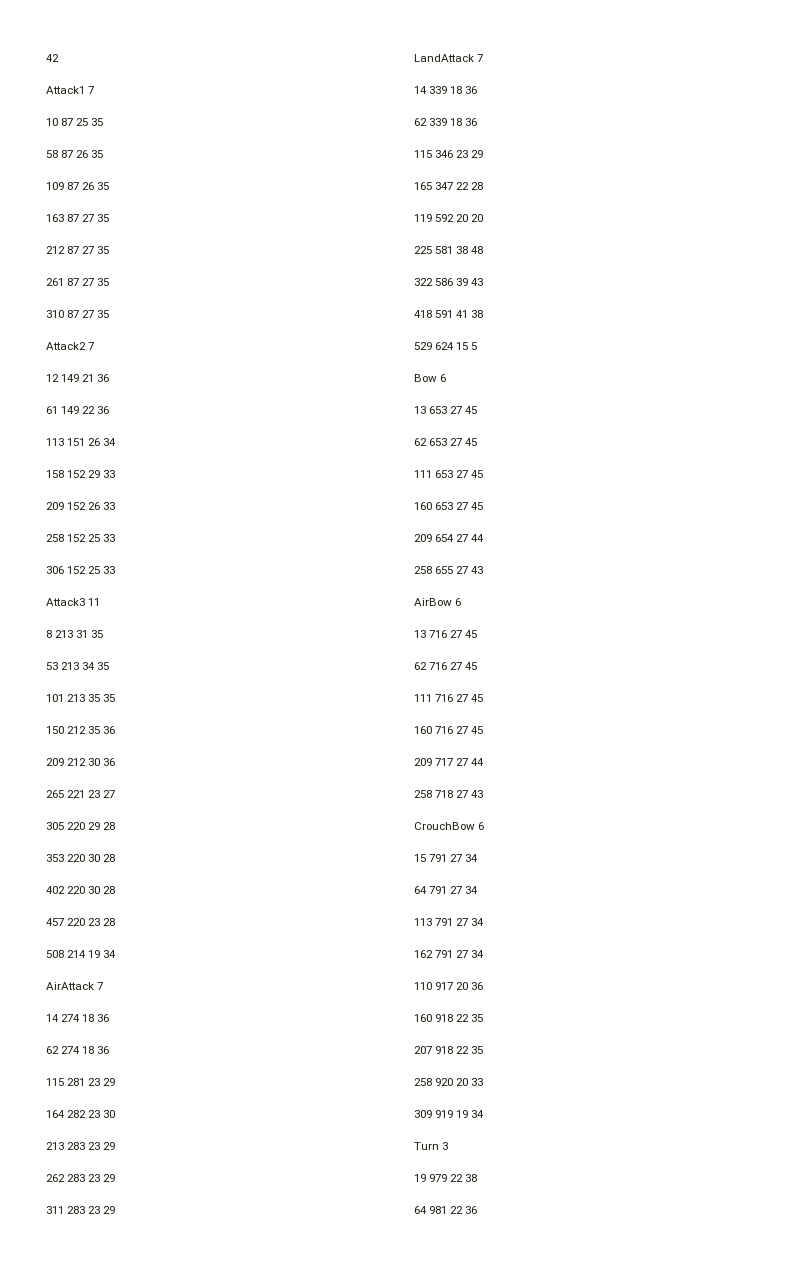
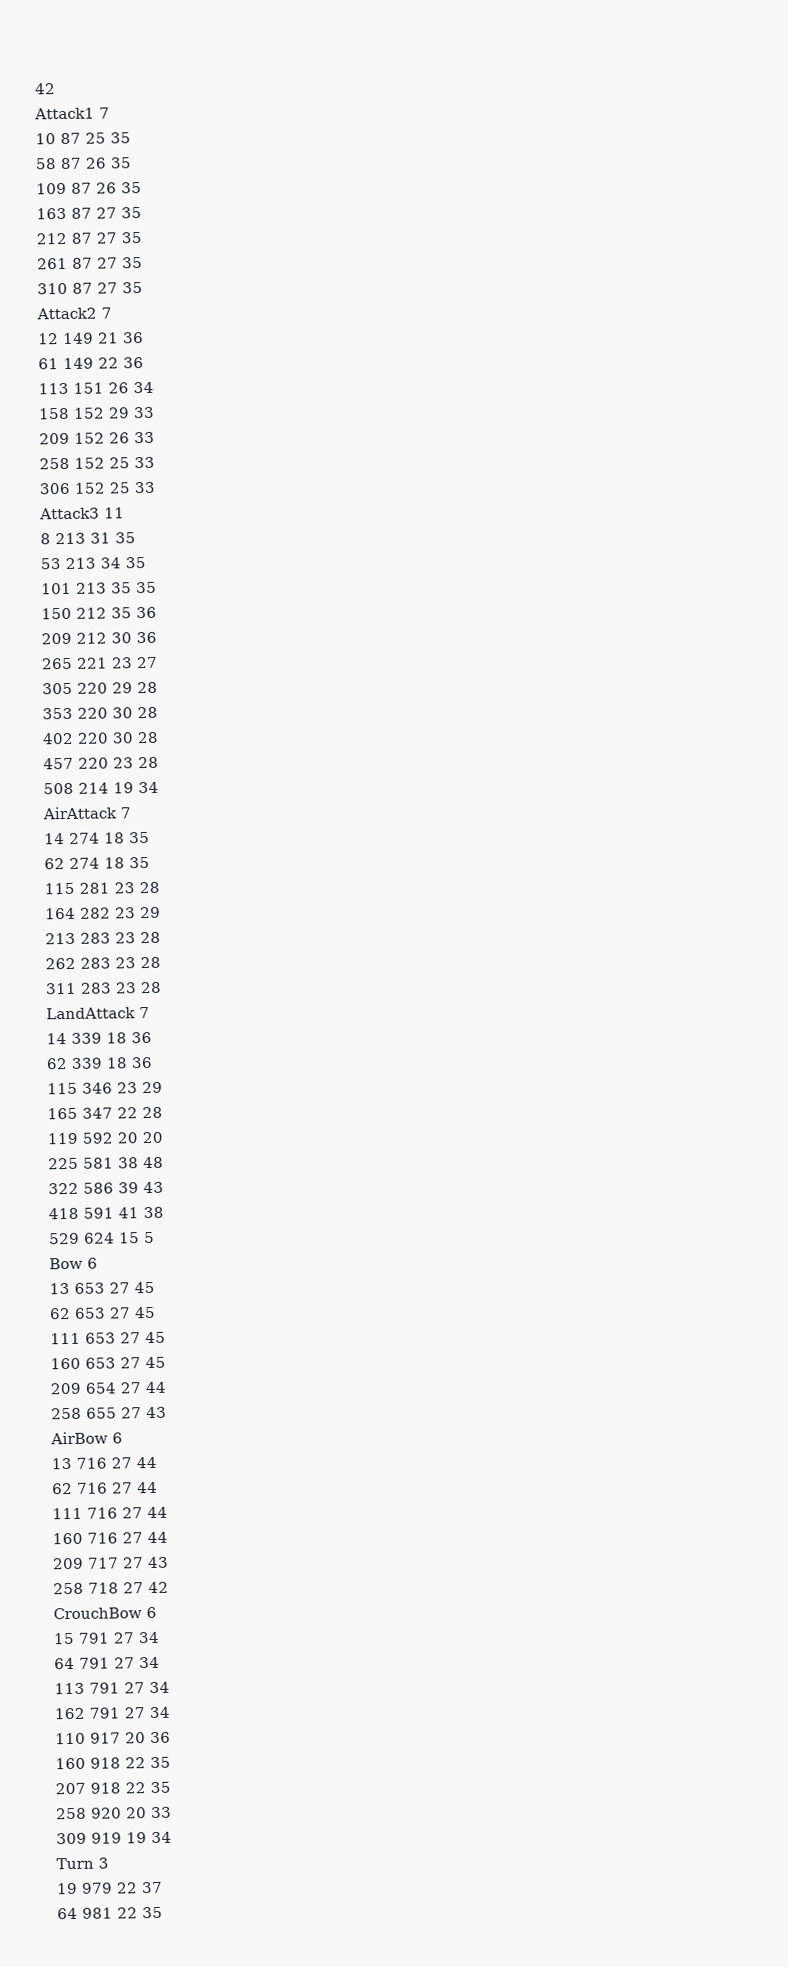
[97,1014,110,1022] 36 -> [129,831,150,844] 35
[97,1046,110,1054] 36 -> [129,856,150,869] 35
[103,1078,116,1086] 29 -> [139,881,160,894] 28
[103,1110,116,1118] 30 -> [140,906,161,919] 29
[103,1142,116,1150] 29 -> [140,931,161,944] 28
[103,1174,116,1182] 29 -> [140,956,161,969] 28
[103,1206,116,1214] 29 -> [140,981,162,994] 28
[465,630,478,638] 45 -> [136,1456,157,1469] 44
[465,662,478,670] 45 -> [137,1481,158,1494] 44
[471,694,484,702] 45 -> [147,1506,168,1519] 44
[471,726,484,734] 45 -> [147,1531,168,1544] 44
[471,758,485,766] 44 -> [147,1556,169,1569] 43
[471,790,484,798] 43 -> [148,1581,169,1594] 42
[465,1174,478,1182] 38 -> [141,1881,163,1894] 37
[465,1206,478,1214] 36 -> [142,1906,163,1919] 35

